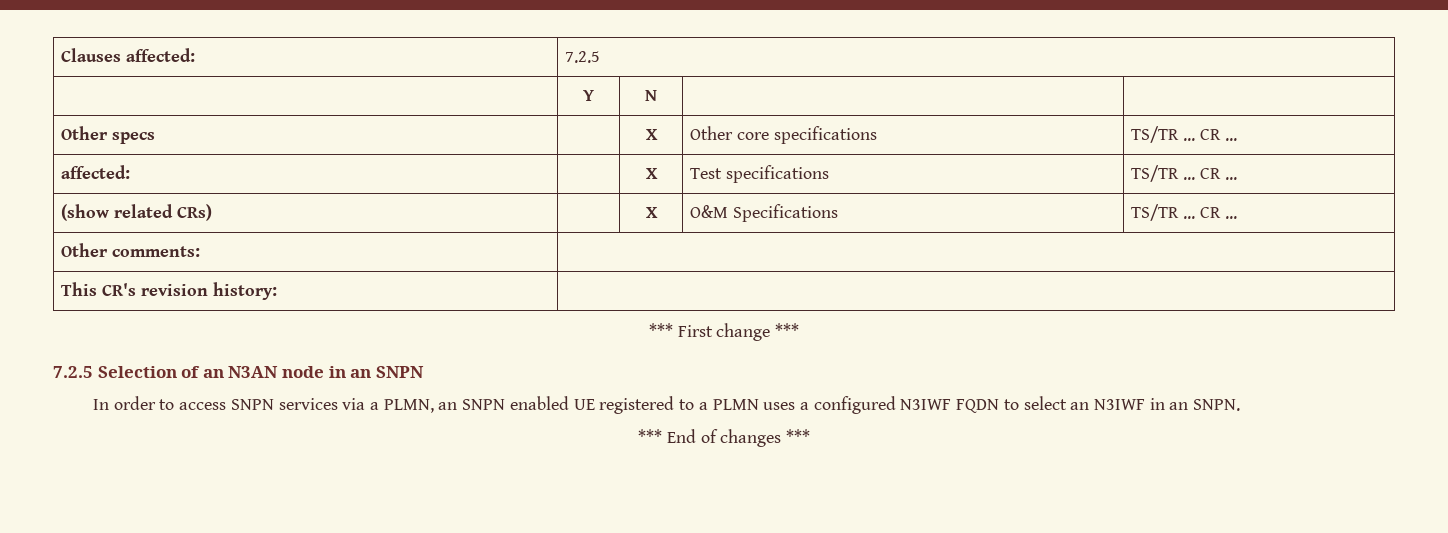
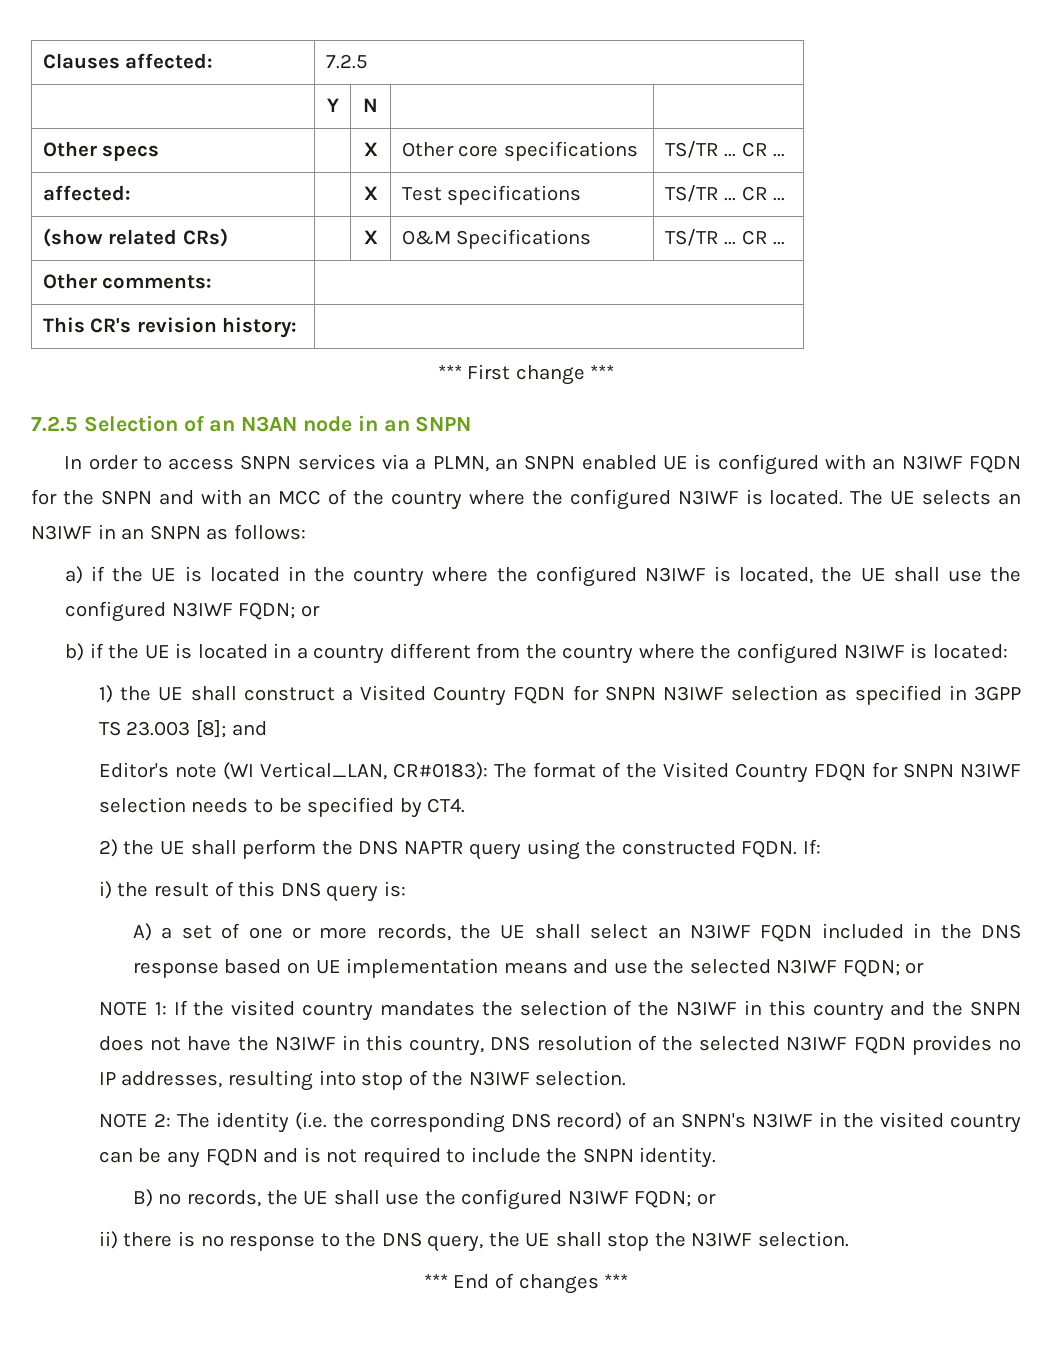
[599,396,1241,414] registered to a PLMN uses a configured N3IWF FQDN to select an N3IWF in an SNPN. -> [694,454,1021,475] [31,489,1022,510] [31,524,306,540] [64,566,1021,587] [64,601,320,622] [64,643,1008,664] [98,685,1022,706] [98,720,267,738] [98,762,1021,783] [98,797,466,818] [98,839,821,860] [98,881,406,902] [132,923,1022,942] [132,958,925,978] [98,1000,1022,1021] [98,1035,1022,1056] [98,1070,627,1091] [98,1112,1022,1133] [98,1147,717,1168] [132,1189,716,1210] [98,1231,849,1252] is configured with an N3IWF FQDN for the SNPN and with an MCC of the country where the configured N3IWF is located. The UE selects an N3IWF in an SNPN as follows: // a) if the UE is located in the country where the configured N3IWF is located, the UE shall use the configured N3IWF FQDN; or // b) if the UE is located in a country different from the country where the configured N3IWF is located: // 1) the UE shall construct a Visited Country FQDN for SNPN N3IWF selection as specified in 3GPP TS 23.003 [8]; and // Editor's note (WI Vertical_LAN, CR#0183): The format of the Visited Country FDQN for SNPN N3IWF selection needs to be specified by CT4. // 2) the UE shall perform the DNS NAPTR query using the constructed FQDN. If: // i) the result of this DNS query is: // A) a set of one or more records, the UE shall select an N3IWF FQDN included in the DNS response based on UE implementation means and use the selected N3IWF FQDN; or // NOTE 1: If the visited country mandates the selection of the N3IWF in this country and the SNPN does not have the N3IWF in this country, DNS resolution of the selected N3IWF FQDN provides no IP addresses, resulting into stop of the N3IWF selection. // NOTE 2: The identity (i.e. the corresponding DNS record) of an SNPN's N3IWF in the visited country can be any FQDN and is not required to include the SNPN identity. // B) no records, the UE shall use the configured N3IWF FQDN; or // ii) there is no response to the DNS query, the UE shall stop the N3IWF selection.

